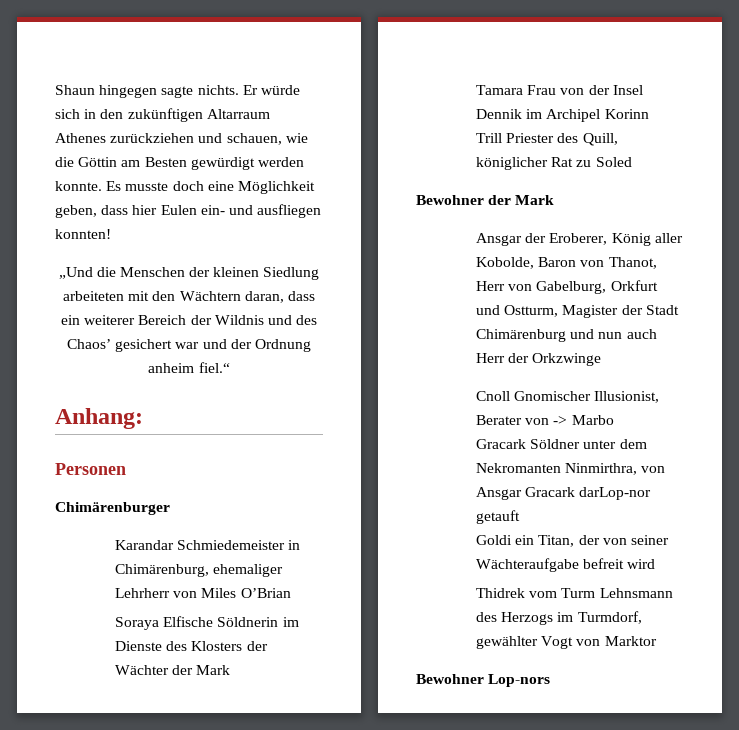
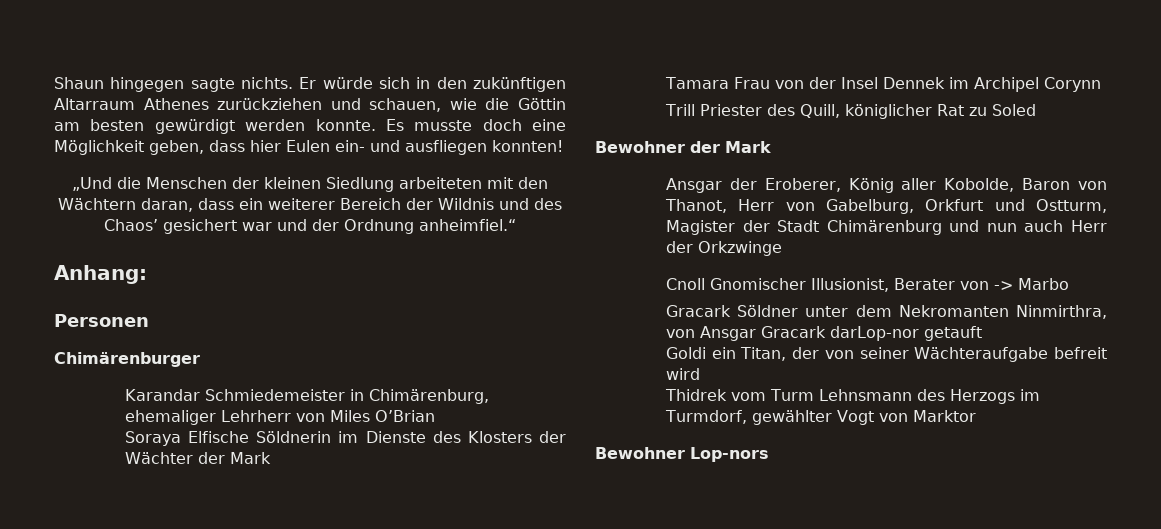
[144,157,187,167] Besten -> [90,119,145,131] besten
[148,362,230,373] anheim fiel.“ -> [419,219,516,231] anheimfiel.“
[475,109,522,119] Dennik -> [882,77,945,89] Dennek
[604,109,649,119] Korinn -> [1043,77,1101,92] Corynn

